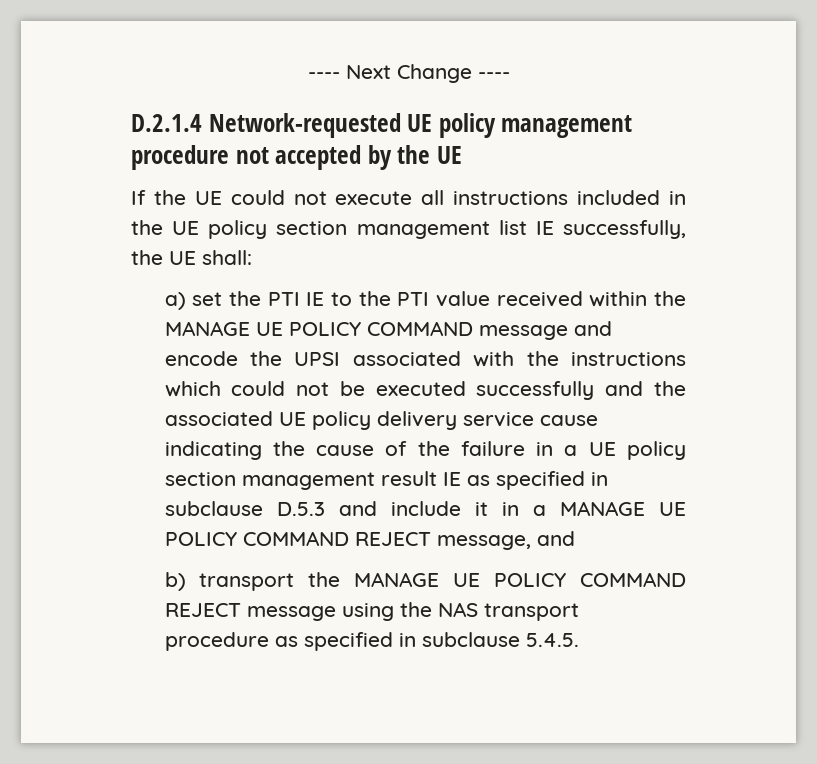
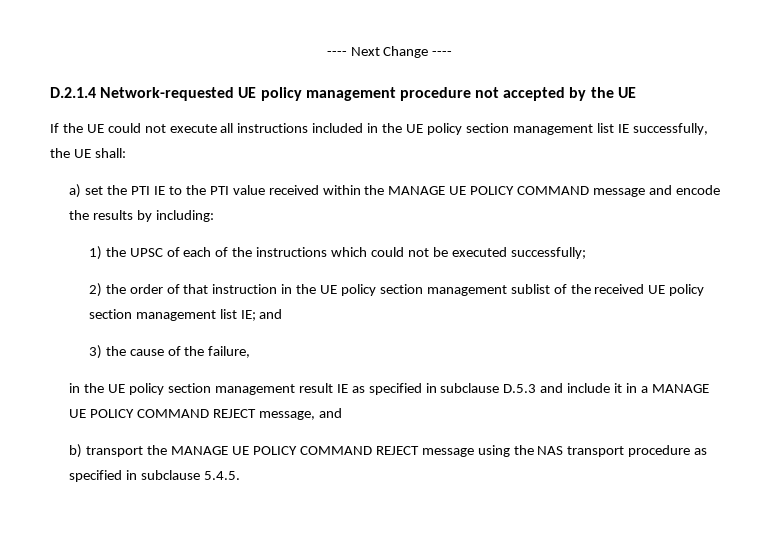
[294,351,515,367] UPSI associated with -> [93,210,215,222] [88,246,229,260] results by including: // 1) the UPSC of each of
[476,381,687,400] [164,411,598,430] [164,441,262,460] successfully and the associated UE policy delivery service cause indicating -> [510,247,586,259] [88,283,705,297] [88,309,283,321] [88,345,102,359] successfully; // 2) the order of that instruction in the UE policy section management sublist of the received UE policy section management list IE; and // 3)
[460,441,578,456] failure in a -> [208,346,251,358] [69,383,105,393] failure, // in the

